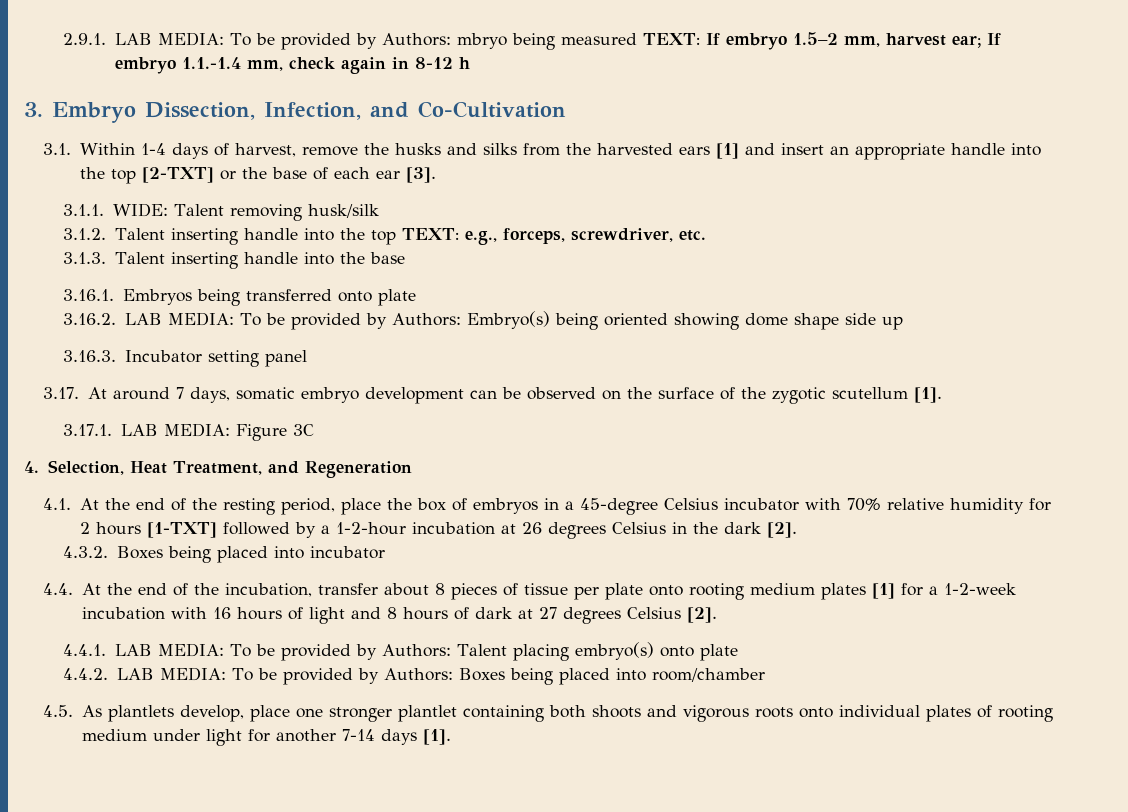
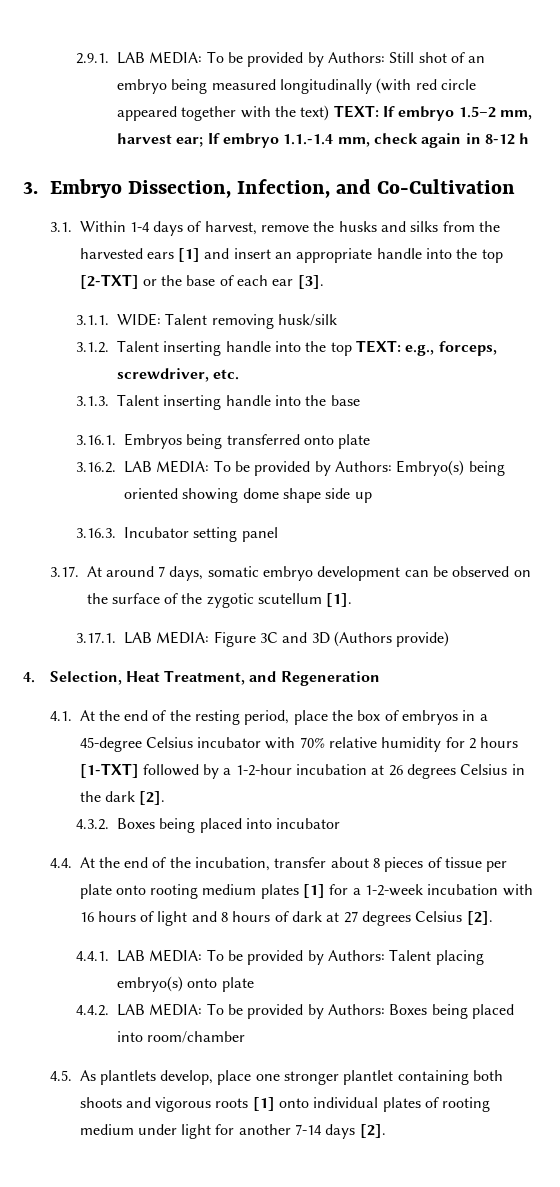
[456,33,637,50] mbryo being measured -> [389,52,486,63] [117,78,476,94] [117,105,330,121] Still shot of an embryo being measured longitudinally (with red circle appeared together with the text)
(314, 430) none -> [282,631,450,647] and 3D (Authors provide)
(794, 712) none -> [252,1097,275,1111] [1]
[423,729,452,745] [1]. -> [359,1124,386,1138] [2].

